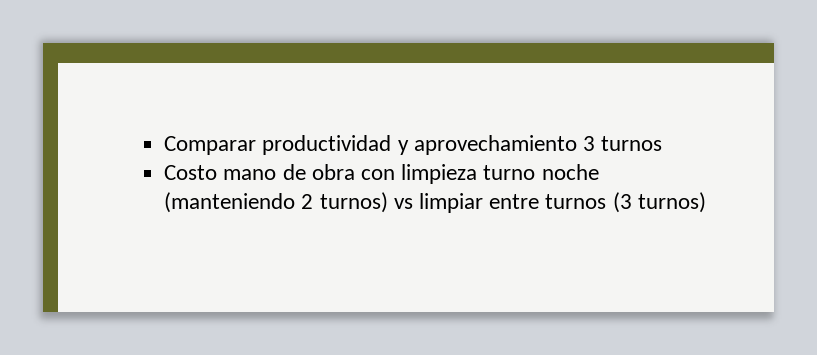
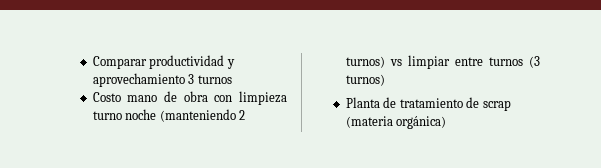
(706, 202) none -> [345,97,511,111] [345,116,447,129] // Planta de tratamiento de scrap (materia orgánica)

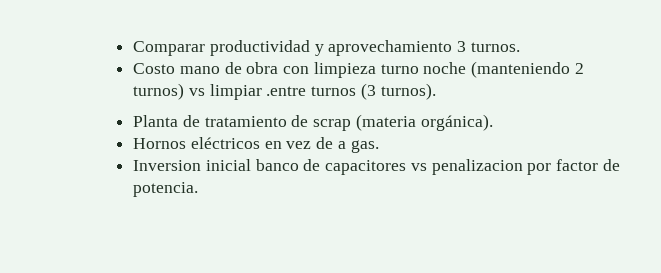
[197,75,232,84] turnos -> [470,42,520,52] turnos.
[454,57,483,66] entre -> [266,86,307,96] .entre
[345,74,385,86] turnos) -> [380,83,436,100] turnos).
[396,116,447,129] orgánica) -> [420,114,493,131] [133,137,379,153] [133,159,620,175] [133,182,199,197] orgánica). // Hornos eléctricos en vez de a gas. // Inversion inicial banco de capacitores vs penalizacion por factor de potencia.

